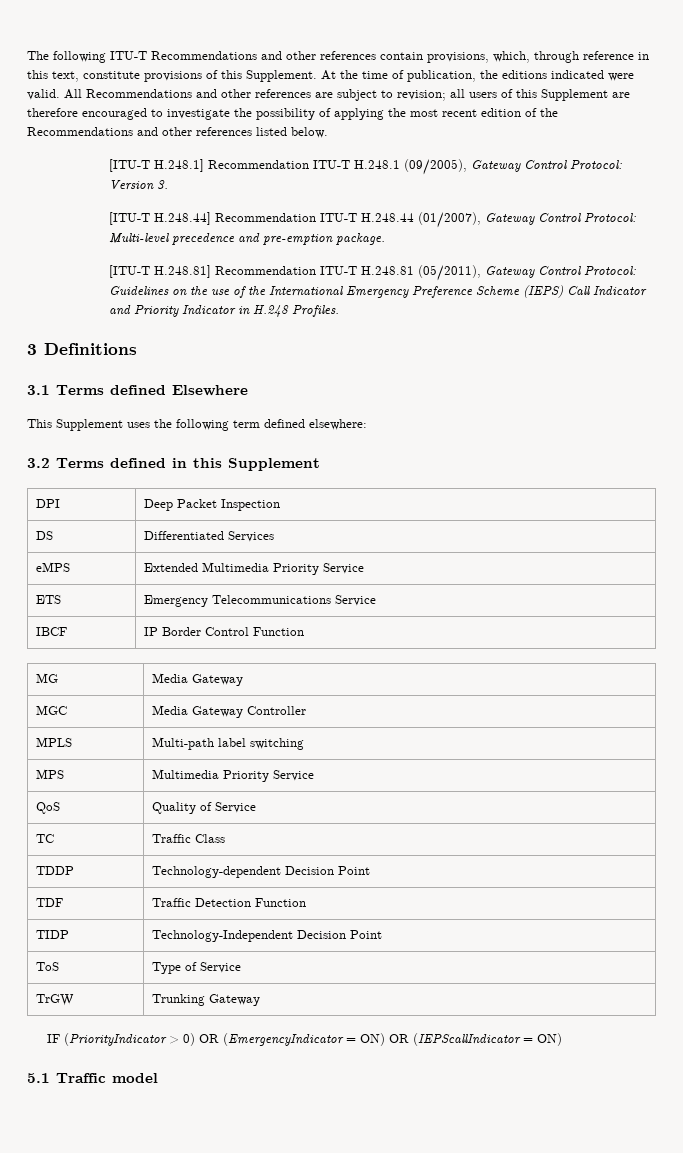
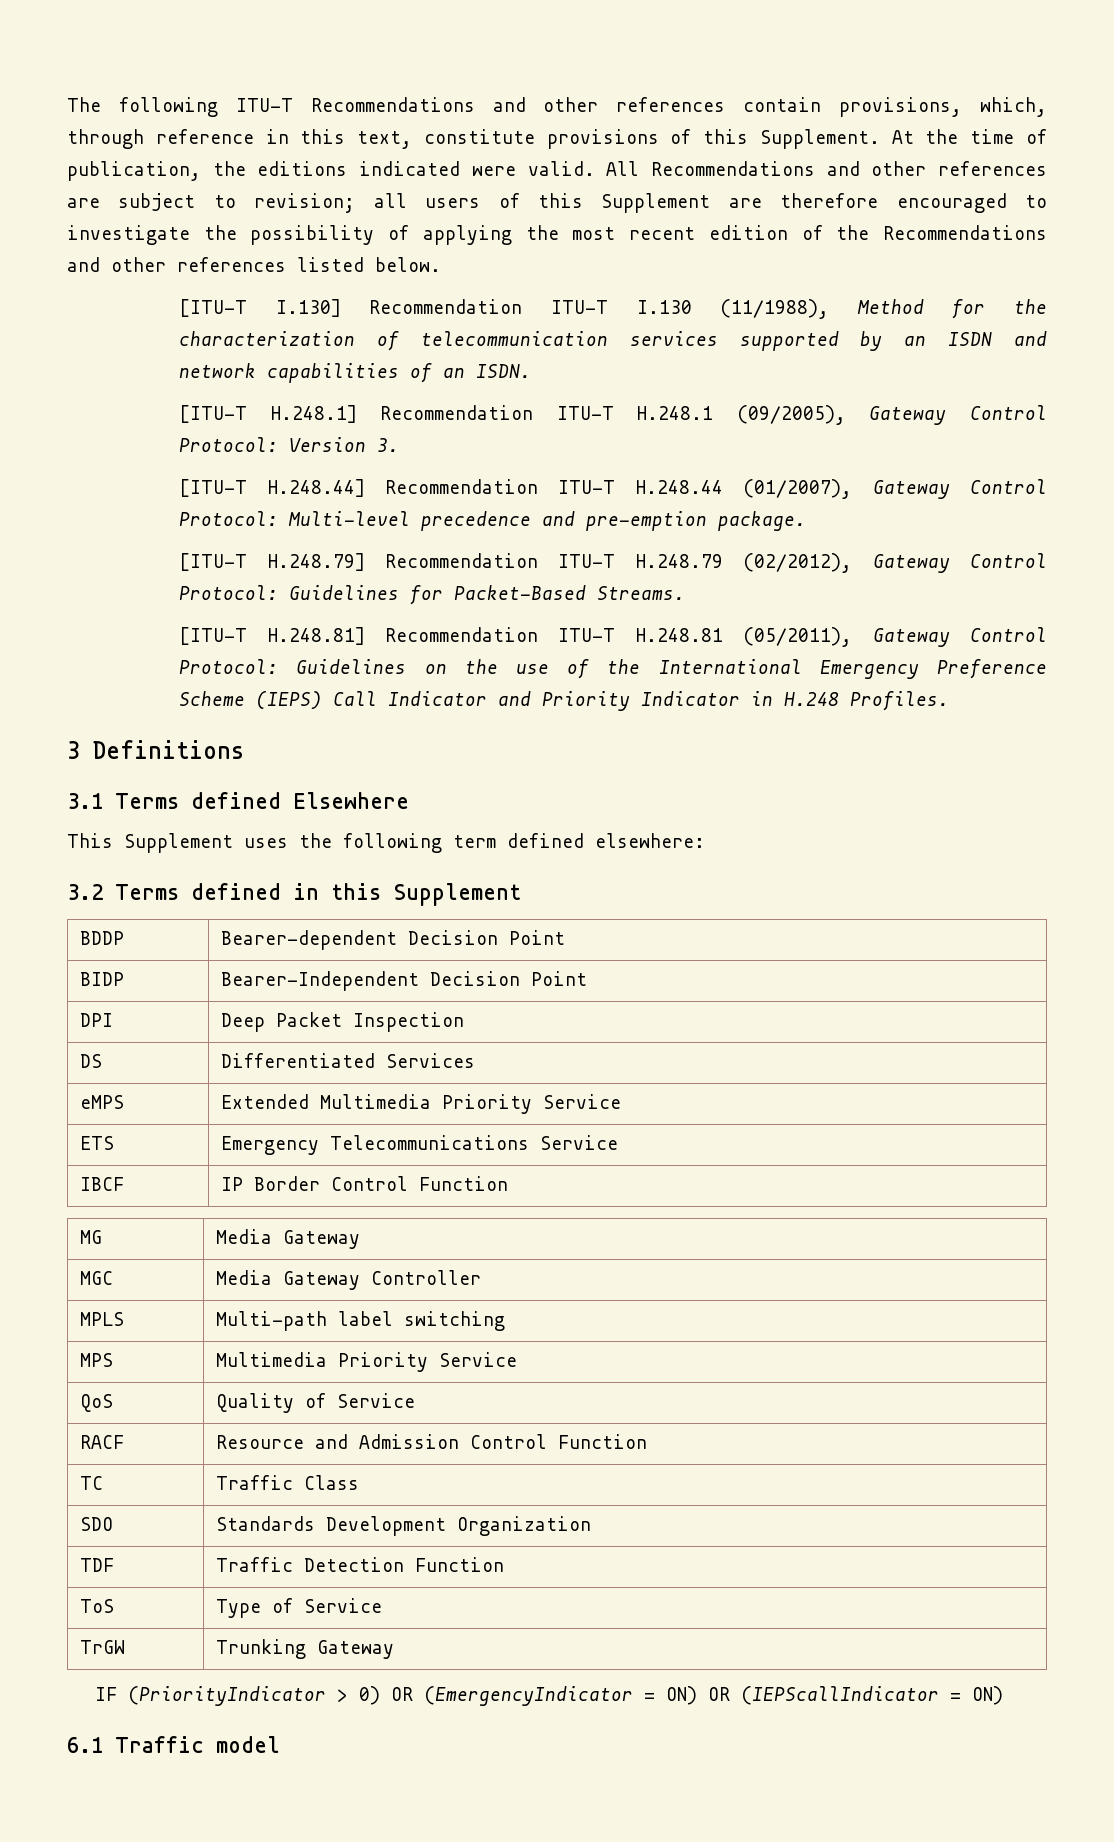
(328, 132) none -> [179,299,1048,319] [179,331,1048,351] [179,363,532,383] // [ITU-T I.130] Recommendation ITU-T I.130 (11/1988), Method for the characterization of telecommunication services supported by an ISDN and network capabilities of an ISDN.
(385, 239) none -> [179,553,1047,573] [179,585,686,605] // [ITU-T H.248.79] Recommendation ITU-T H.248.79 (02/2012), Gateway Control Protocol: Guidelines for Packet-Based Streams.
(320, 464) none -> [79,931,124,945] [220,930,565,950] [79,972,124,986] [220,971,587,991] // BDDP | Bearer-dependent Decision Point // BIDP | Bearer-Independent Decision Point
(256, 807) none -> [79,1435,124,1449] [215,1434,647,1449] // RACF | Resource and Admission Control Function
[35,866,74,875] [151,866,370,878] TDDP | Technology-dependent Decision Point -> [79,1517,113,1531] [215,1516,591,1536] SDO | Standards Development Organization
[35,930,69,939] [151,930,382,942] // TIDP | Technology-Independent Decision Point -> (504, 1564) none
[27,1073,50,1083] 5.1 -> [67,1737,103,1753] 6.1

